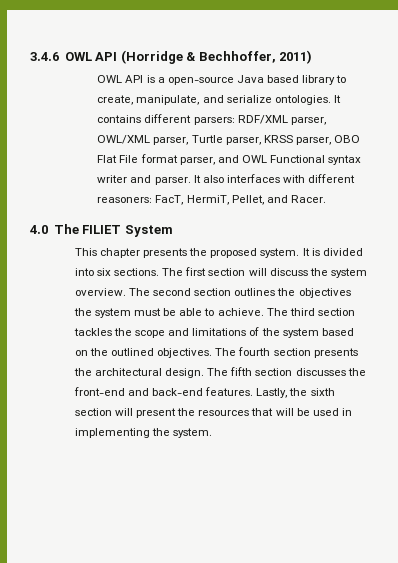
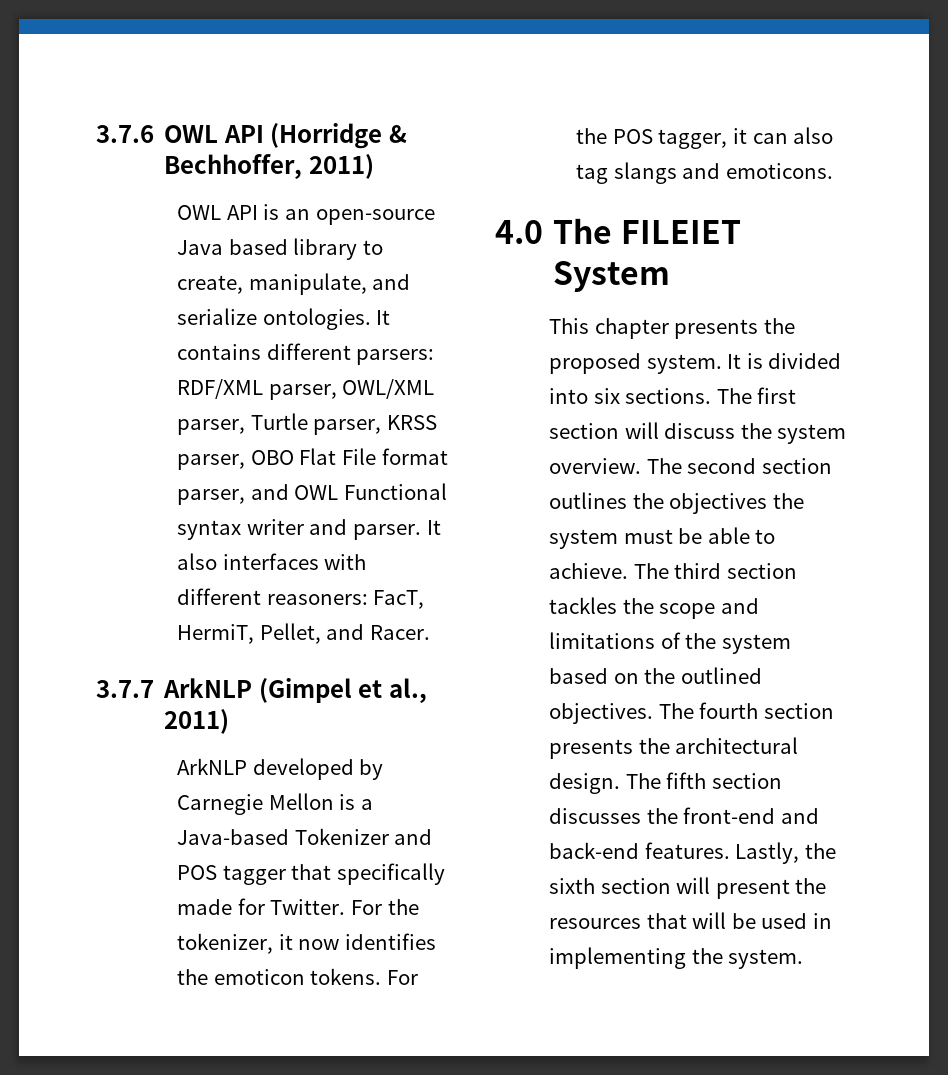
[30,52,59,61] 3.4.6 -> [96,125,154,143] 3.7.6
[157,77,165,83] a -> [284,209,310,220] an
[30,224,122,234] 4.0 The FILIET -> [96,678,427,703] [164,709,230,734] [177,758,384,780] [177,793,373,815] [177,828,433,845] [177,863,445,885] [177,898,419,915] [177,933,436,954] [177,968,418,985] [576,127,834,149] [576,162,833,184] [495,218,741,244] 3.7.7 ArkNLP (Gimpel et al., 2011) // ArkNLP developed by Carnegie Mellon is a Java-based Tokenizer and POS tagger that specifically made for Twitter. For the tokenizer, it now identifies the emoticon tokens. For the POS tagger, it can also tag slangs and emoticons. // 4.0 The FILEIET

